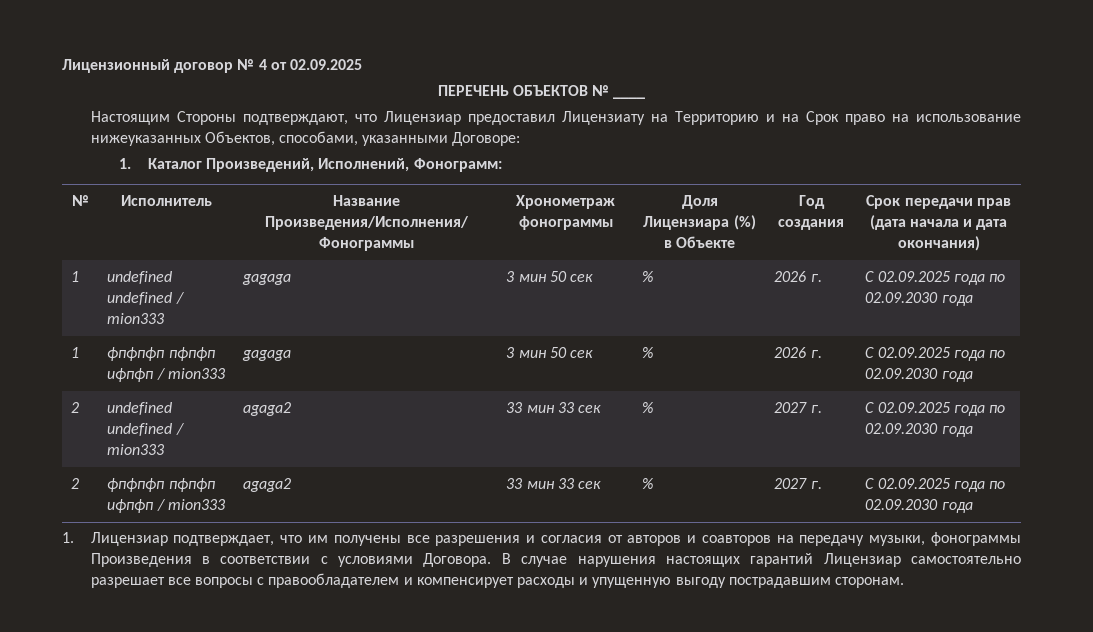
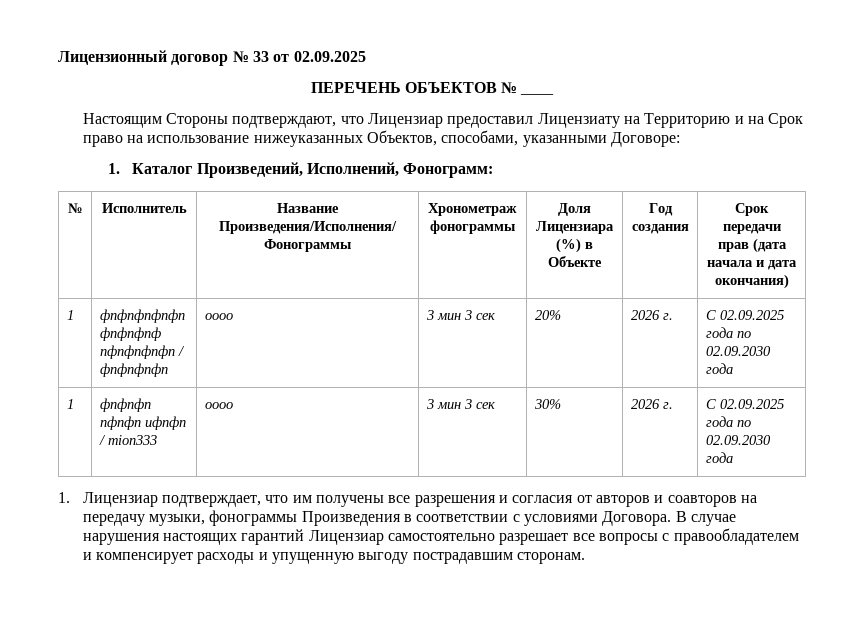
[258,59,267,70] 4 -> [252,51,269,62] 33
[107,271,173,284] [107,292,184,305] [107,313,165,324] [242,274,292,285] [506,271,593,282] [642,271,655,282] undefined undefined / mion333 | gagaga | 3 мин 50 сек | % -> [99,309,185,323] [99,327,161,341] [99,345,185,359] [99,363,168,377] [204,313,233,320] [425,310,495,320] [534,310,561,320] фпфпфпфпфп фпфпфпф пфпфпфпфп / фпфпфпфп | оооо | 3 мин 3 сек | 20%
[242,350,292,361] [506,347,593,358] [642,347,655,358] [774,347,822,358] [865,347,1005,361] [865,368,973,382] [71,402,80,413] [107,402,173,415] [107,423,184,436] [107,444,165,455] [243,402,292,416] [506,402,601,413] [642,402,655,413] [774,402,822,413] [865,402,1005,416] [865,423,973,437] [71,478,80,489] [107,478,215,492] [107,499,225,513] [243,478,292,492] [506,478,601,489] [642,478,655,489] [774,478,822,489] [865,478,1005,492] [865,499,973,513] gagaga | 3 мин 50 сек | % | 2026 г. | С 02.09.2025 года по 02.09.2030 года // 2 | undefined undefined / mion333 | agaga2 | 33 мин 33 сек | % | 2027 г. | С 02.09.2025 года по 02.09.2030 года // 2 | фпфпфп пфпфп ифпфп / mion333 | agaga2 | 33 мин 33 сек | % | 2027 г. | С 02.09.2025 года по 02.09.2030 года -> [204,402,233,409] [425,399,495,409] [533,399,561,409] [630,399,673,409] [705,399,784,409] [705,416,751,427] [705,435,771,445] [705,452,733,463] оооо | 3 мин 3 сек | 30% | 2026 г. | С 02.09.2025 года по 02.09.2030 года

